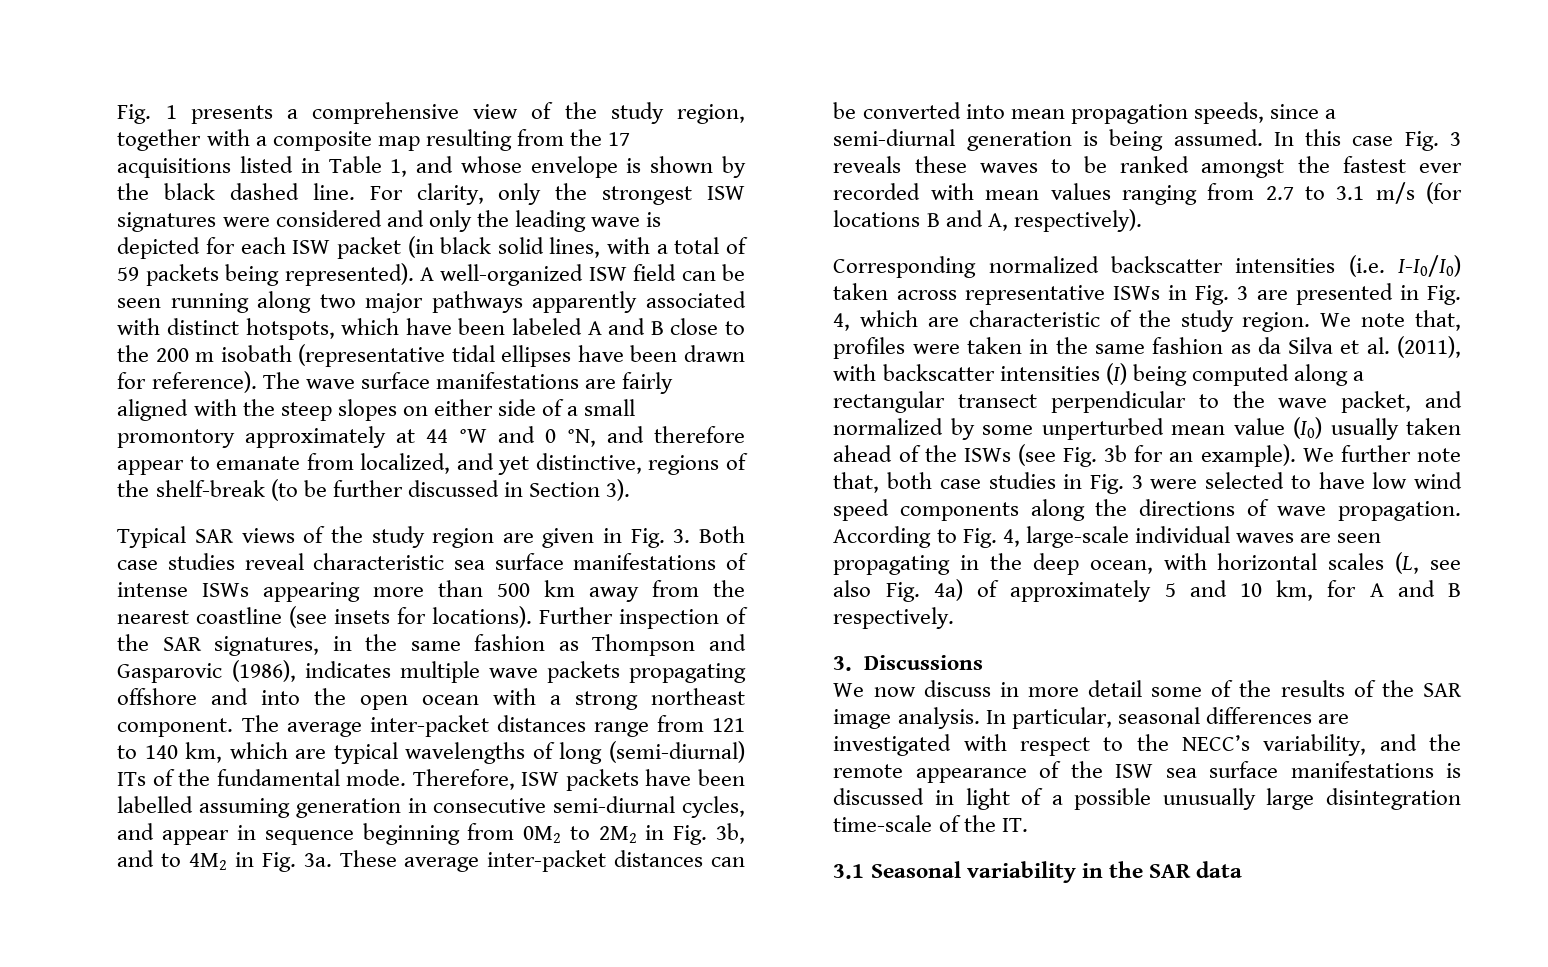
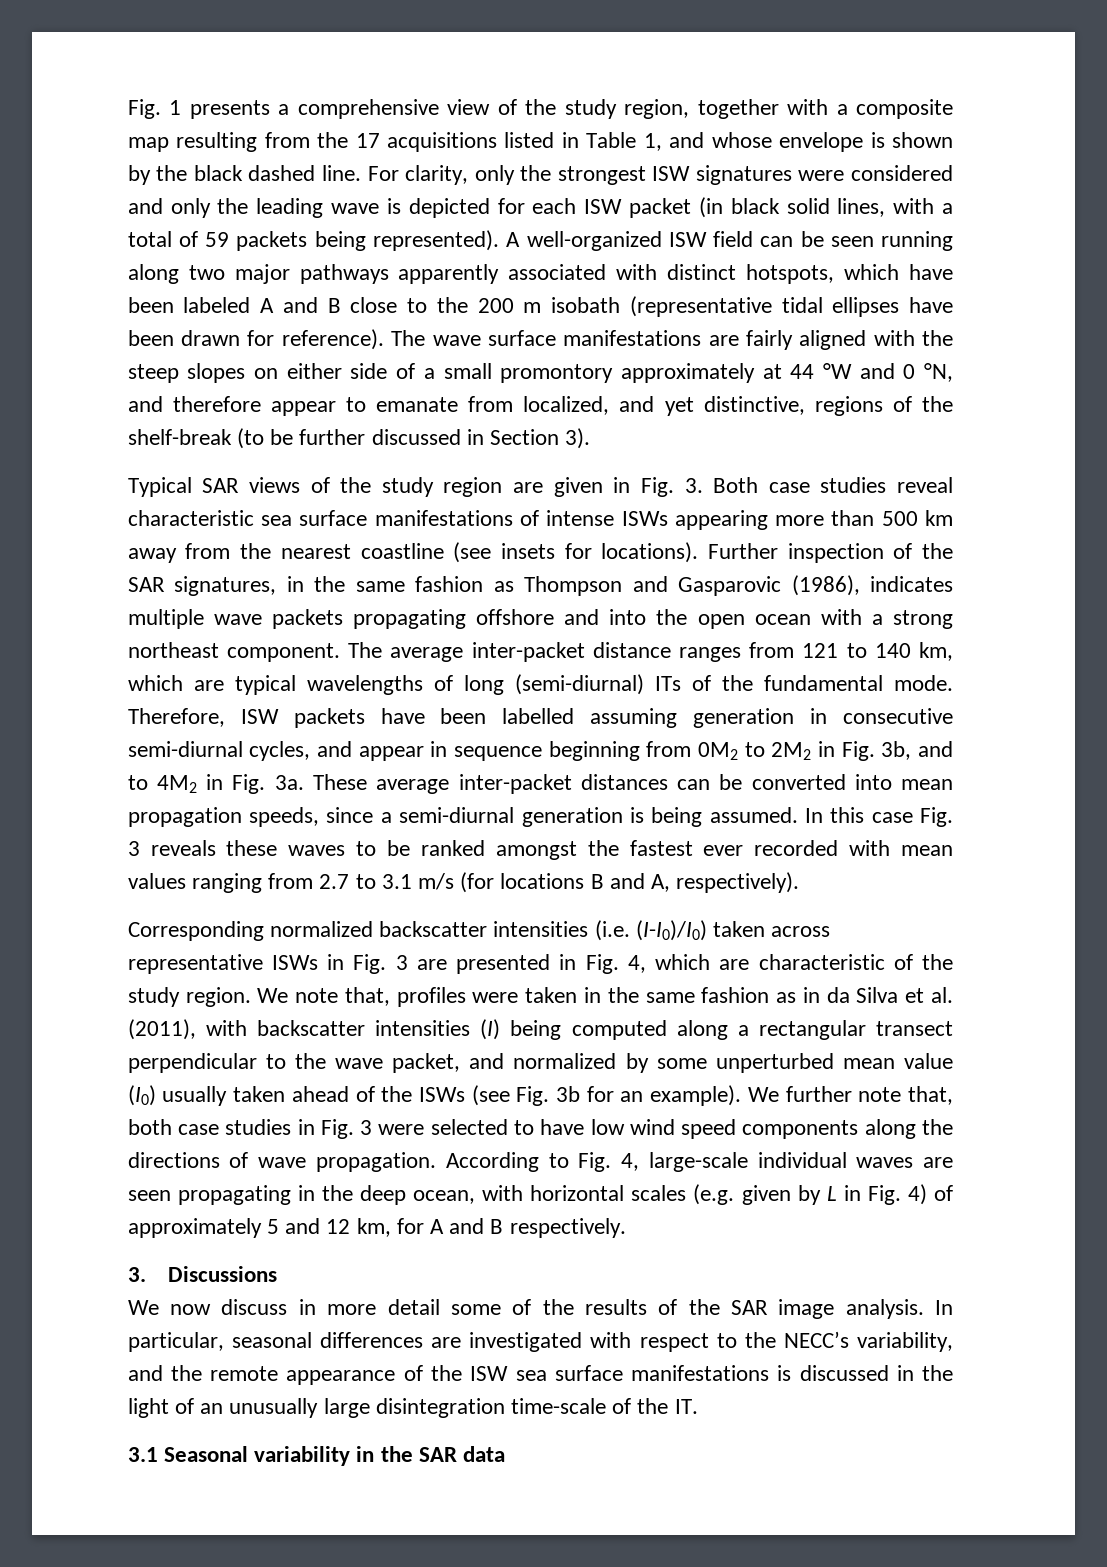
[496,715,649,737] distances range -> [592,642,741,662] distance ranges
[1398,255,1461,277] I-I0/I0) -> [635,920,707,941] (I-I0)/I0)
(1251, 349) none -> [802,987,820,1003] in
[1395,552,1461,574] [833,579,963,602] (L, see also Fig. 4a) -> [693,1184,927,1205] (e.g. given by L in Fig. 4)
[1239,583,1262,597] 10 -> [326,1219,351,1234] 12
(955, 797) none -> [921,1365,953,1381] the
[1051,788,1152,810] a possible -> [200,1403,224,1414] an

